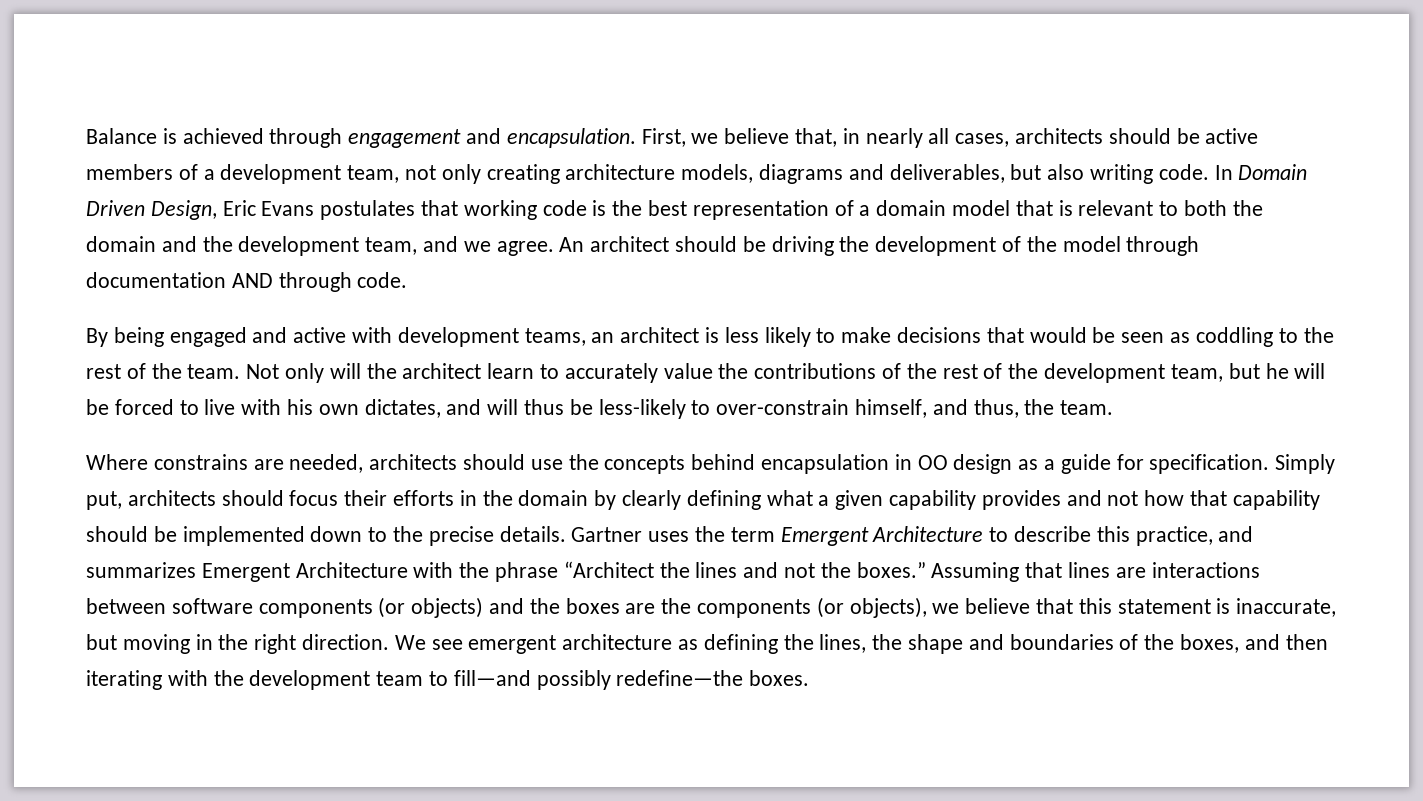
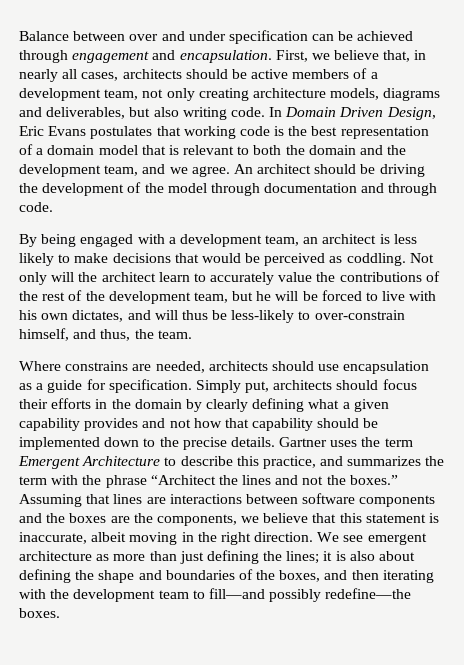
[162,128,177,144] is -> [73,30,354,44] between over and under specification can be
[231,273,273,288] AND -> [361,183,385,193] and
[252,327,586,347] and active with development teams, -> [137,234,300,247] with a development team,
[1121,327,1334,347] [86,363,241,379] seen as coddling to the rest of the team. -> [264,253,406,266] perceived as coddling.
[568,454,1013,474] the concepts behind encapsulation in OO design -> [343,361,430,374] encapsulation
[201,562,408,582] Emergent Architecture -> [425,456,445,466] [19,476,47,485] the term
[378,597,484,618] (or objects) -> (436, 501) none
[697,597,927,618] components (or objects), -> [156,514,237,526] components,
[86,634,117,650] but -> [91,532,127,542] albeit
[703,634,867,654] defining the lines, -> [113,550,416,564] [19,569,71,583] more than just defining the lines; it is also about defining

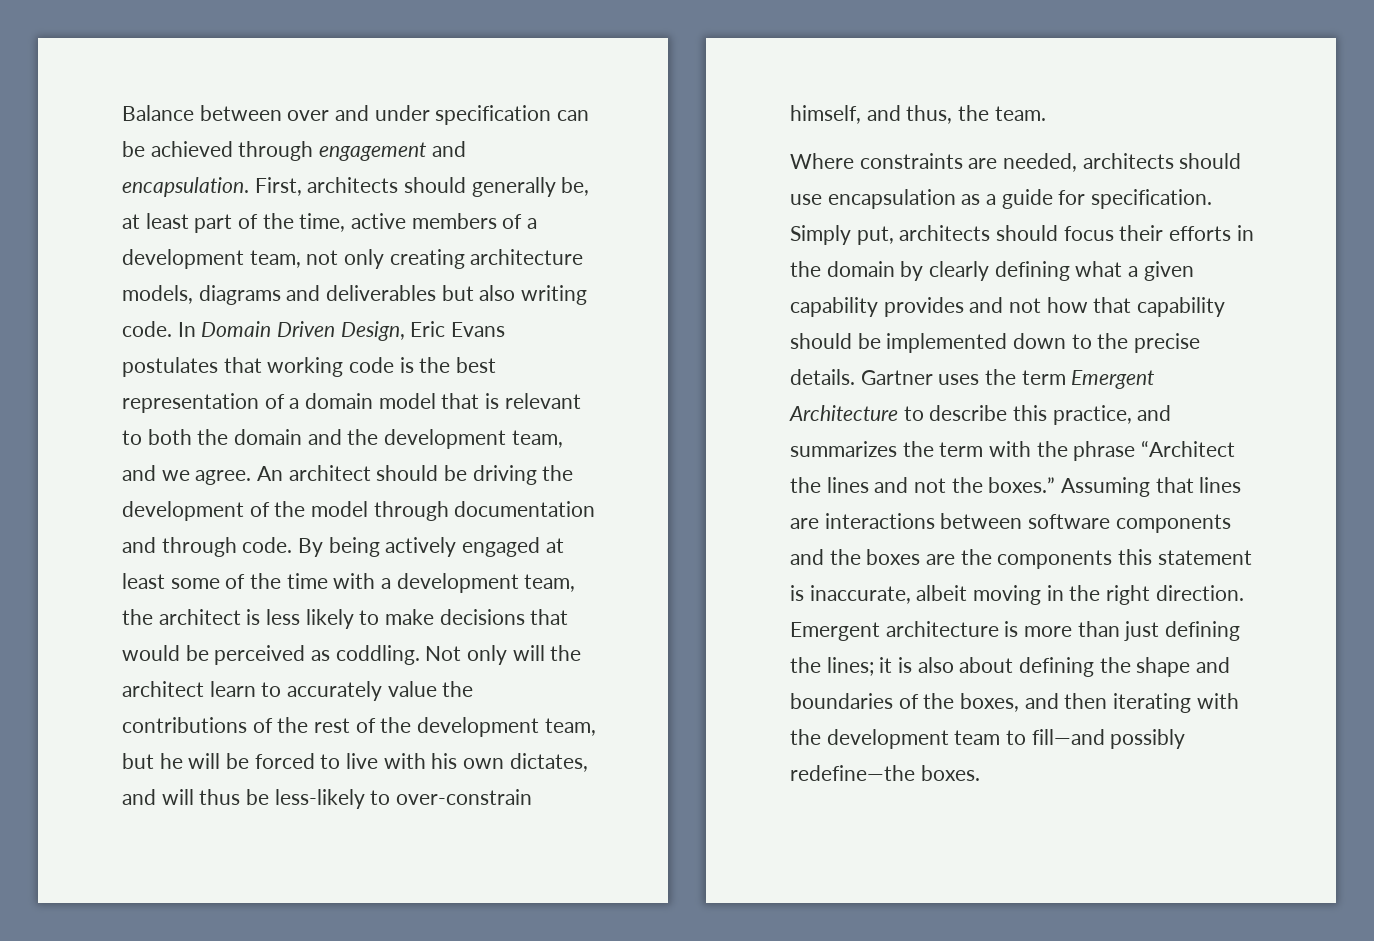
[311,50,427,62] [19,69,247,82] we believe that, in nearly all cases, architects should be -> [307,177,590,197] [122,213,346,233] architects should generally be, at least part of the time,
[46,107,126,119] deliverables, -> [326,285,437,301] deliverables
(53, 207) // -> (293, 545) none
[80,234,134,247] engaged -> [385,537,564,557] [122,573,328,589] actively engaged at least some of the time
[303,237,319,244] an -> [122,609,153,625] the
[65,361,129,371] constrains -> [859,153,963,169] constraints
[156,513,337,526] components, we believe that -> [997,550,1113,569] components
[317,532,427,545] [19,551,110,561] We see emergent architecture as -> [790,621,1019,641] Emergent architecture is

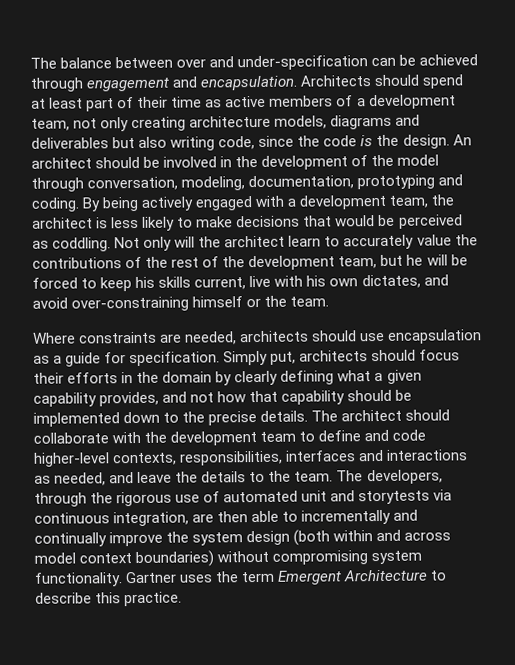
[122,105,194,121] Balance -> [30,57,113,69] The balance
[374,105,552,125] under specification -> [237,55,369,71] under-specification
[254,177,590,197] First, architects should generally be, -> [300,74,465,89] Architects should spend
[262,213,346,232] the time, -> [137,96,223,108] their time as
[122,321,506,341] [122,357,497,377] [122,393,581,413] [122,429,563,449] [122,465,252,485] code. In Domain Driven Design, Eric Evans postulates that working code is the best representation of a domain model that is relevant to both the domain and the development team, and we agree. -> [218,134,450,150] code, since the code is the design.
[472,465,537,485] driving -> [163,156,233,168] involved in
[454,501,596,517] [122,537,564,557] [122,573,328,589] documentation and through code. By being actively engaged at least some of the time -> [87,174,464,191] [31,196,253,212] conversation, modeling, documentation, prototyping and coding. By being actively engaged
(341, 761) none -> [100,276,247,292] keep his skills current,
[161,789,533,809] [790,105,953,124] will thus be less-likely to over-constrain himself, and thus, -> [32,296,262,312] avoid over-constraining himself or
[883,297,964,317] provides -> [99,391,160,407] provides,
(855, 377) none -> [311,409,451,422] [33,429,427,446] [33,449,469,467] [34,469,443,486] [34,489,453,507] [34,509,419,527] [34,529,452,547] [34,550,423,568] [34,572,123,587] The architect should collaborate with the development team to define and code higher-level contexts, responsibilities, interfaces and interactions as needed, and leave the details to the team. The developers, through the rigorous use of automated unit and storytests via continuous integration, are then able to incrementally and continually improve the system design (both within and across model context boundaries) without compromising system functionality.
[1052,405,1172,425] [790,440,1236,461] [790,477,1242,497] [790,513,1231,533] [790,549,1252,569] [790,585,1244,605] [790,621,1241,641] [790,657,1231,677] [790,693,1239,713] [790,729,1186,749] [790,765,980,781] practice, and summarizes the term with the phrase “Architect the lines and not the boxes.” Assuming that lines are interactions between software components and the boxes are the components this statement is inaccurate, albeit moving in the right direction. Emergent architecture is more than just defining the lines; it is also about defining the shape and boundaries of the boxes, and then iterating with the development team to fill—and possibly redefine—the boxes. -> [124,591,183,607] practice.

